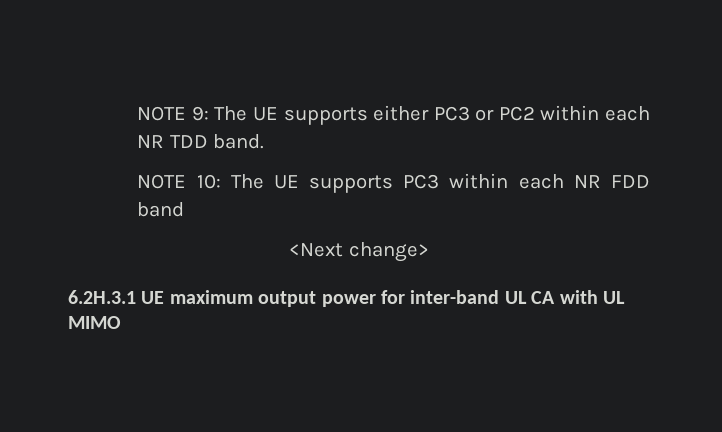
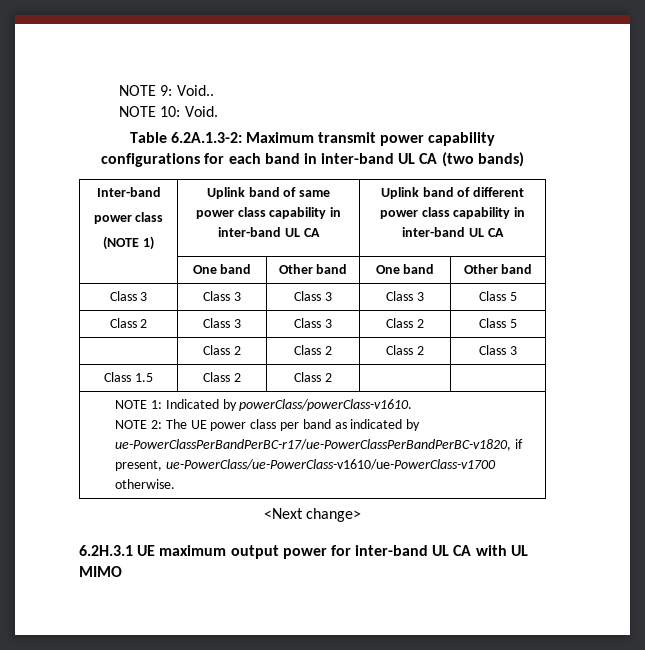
[214,105,650,125] [137,134,265,149] [137,173,651,193] [137,202,185,217] The UE supports either PC3 or PC2 within each NR TDD band. // NOTE 10: The UE supports PC3 within each NR FDD band -> [176,85,214,96] [119,106,218,117] [129,132,496,146] [101,152,524,167] [96,187,161,197] [93,212,164,224] [103,236,154,250] [206,187,331,199] [195,207,342,219] [218,227,320,237] [380,187,525,199] [379,207,526,219] [402,227,504,237] [192,264,252,274] [278,264,348,274] [375,264,435,274] [463,264,533,274] [109,291,148,301] [203,291,241,301] [294,291,332,301] [386,291,424,301] [479,291,517,301] [109,318,148,328] [203,318,241,328] [294,318,332,328] [386,318,424,328] [479,318,517,328] [203,345,241,355] [294,345,332,355] [386,345,424,355] [479,345,517,355] [104,372,153,382] [203,372,241,382] [294,372,332,382] [115,399,413,411] [115,419,421,431] [115,439,524,451] [115,459,497,471] [115,479,176,489] Void.. // NOTE 10: Void. // Table 6.2A.1.3-2: Maximum transmit power capability configurations for each band in inter-band UL CA (two bands) // Inter-band // power class // (NOTE 1) | Uplink band of same power class capability in inter-band UL CA | Uplink band of different power class capability in inter-band UL CA // | One band | Other band | One band | Other band // Class 3 | Class 3 | Class 3 | Class 3 | Class 5 // Class 2 | Class 3 | Class 3 | Class 2 | Class 5 // | Class 2 | Class 2 | Class 2 | Class 3 // Class 1.5 | Class 2 | Class 2 | | // NOTE 1: Indicated by powerClass/powerClass-v1610. // NOTE 2: The UE power class per band as indicated by ue-PowerClassPerBandPerBC-r17/ue-PowerClassPerBandPerBC-v1820, if present, ue-PowerClass/ue-PowerClass-v1610/ue-PowerClass-v1700 otherwise.

